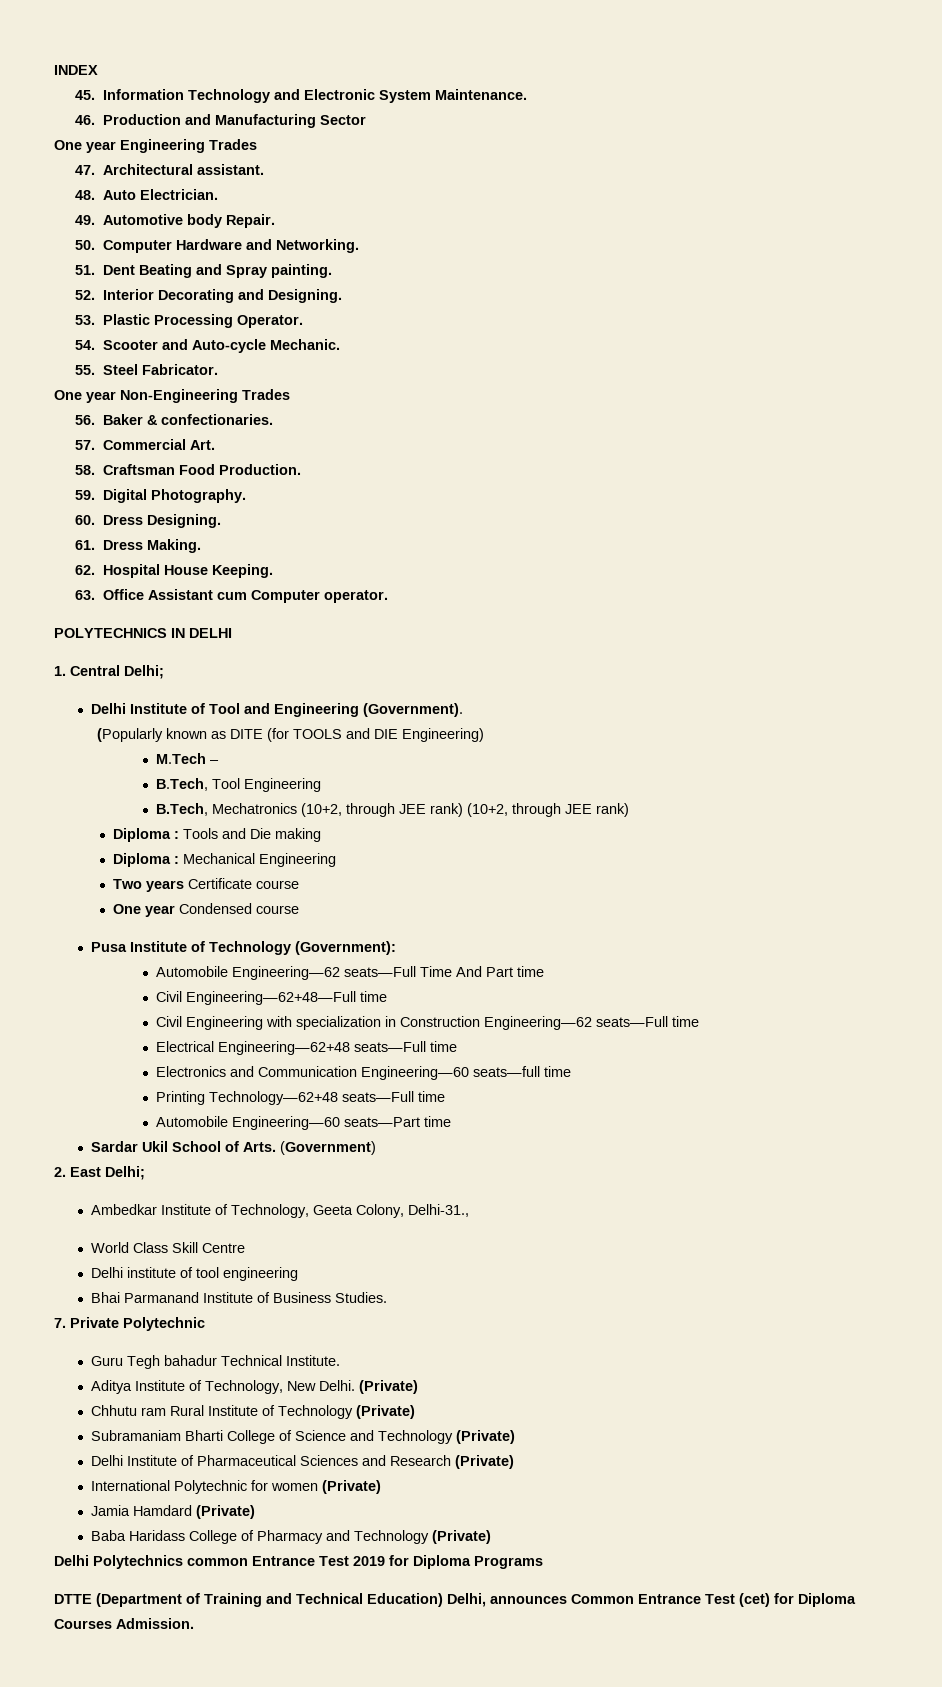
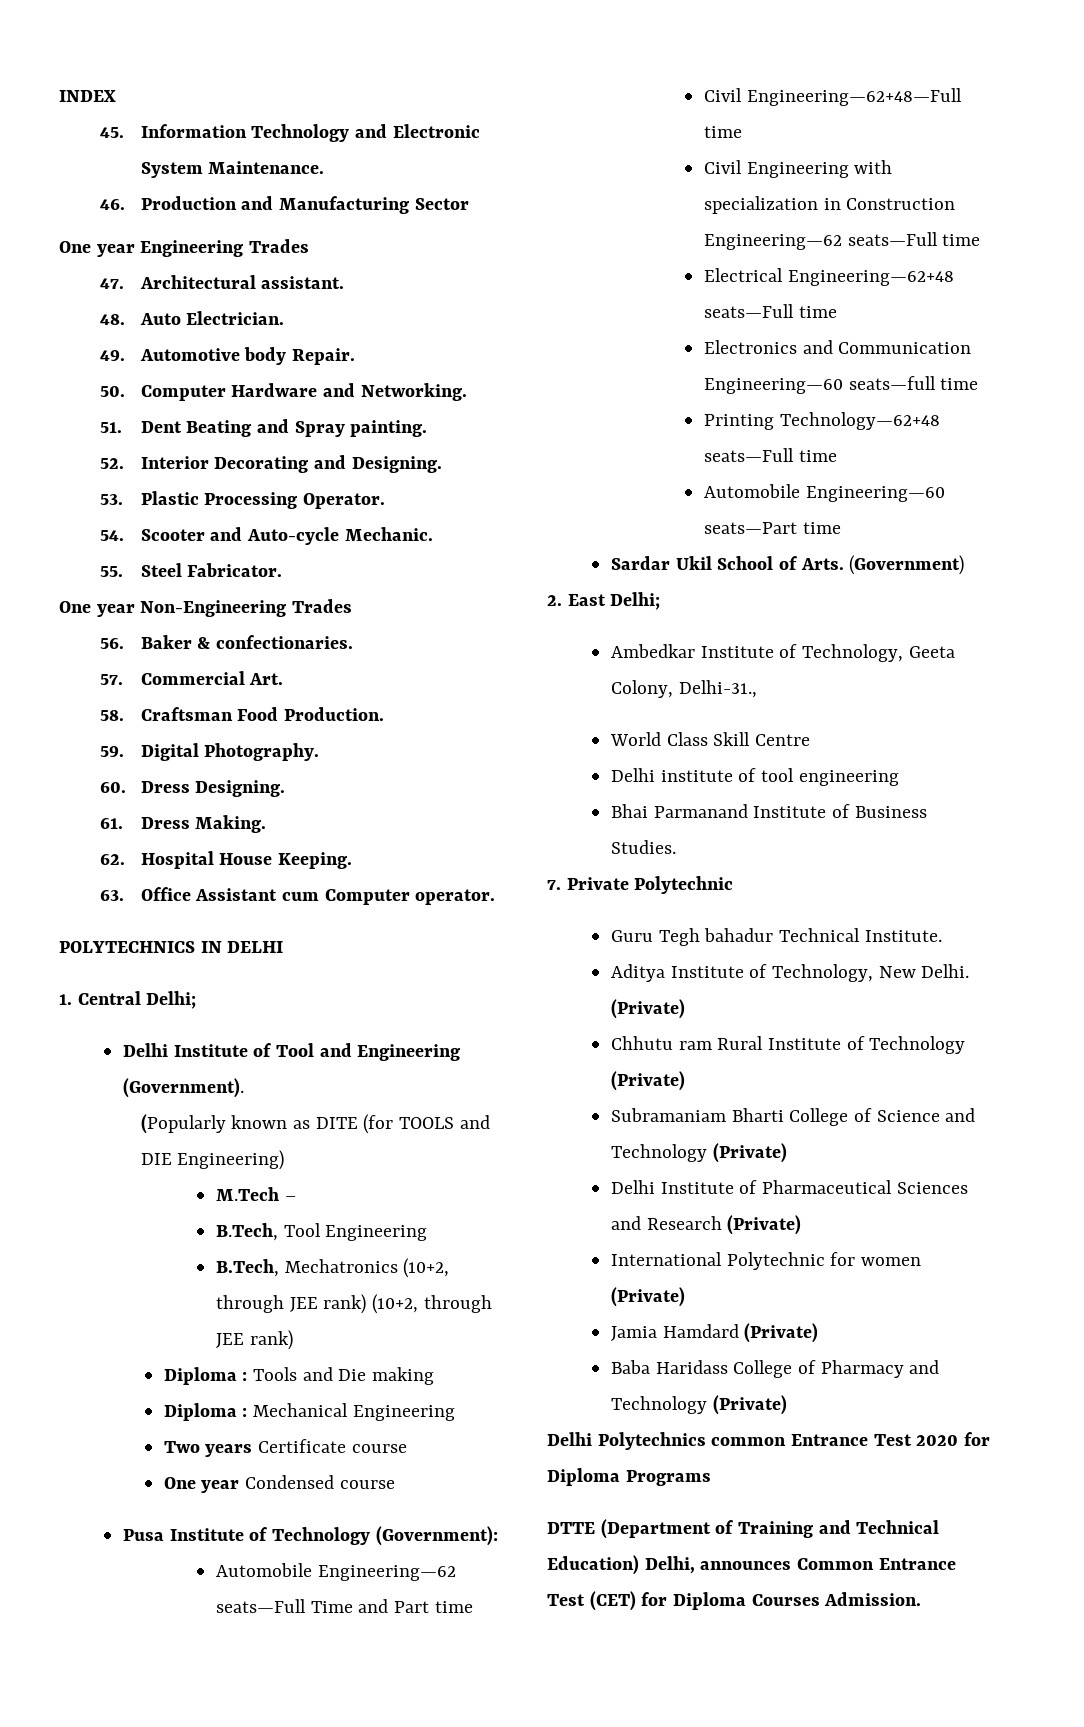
[455,966,482,977] And -> [358,1599,389,1613] and
[353,1556,385,1566] 2019 -> [916,1435,959,1446] 2020
[739,1593,770,1607] (cet) -> [589,1591,636,1611] (CET)

